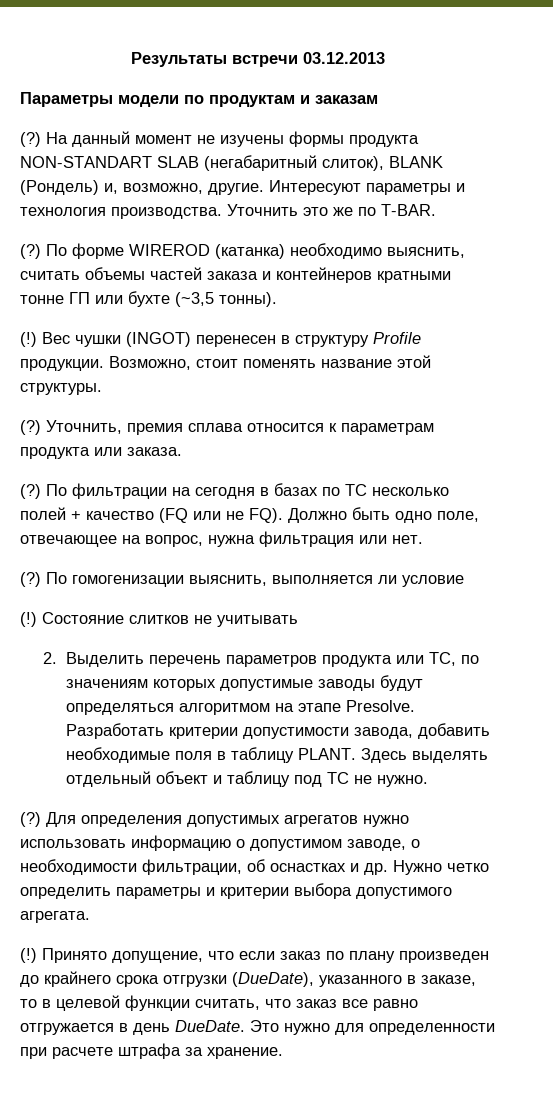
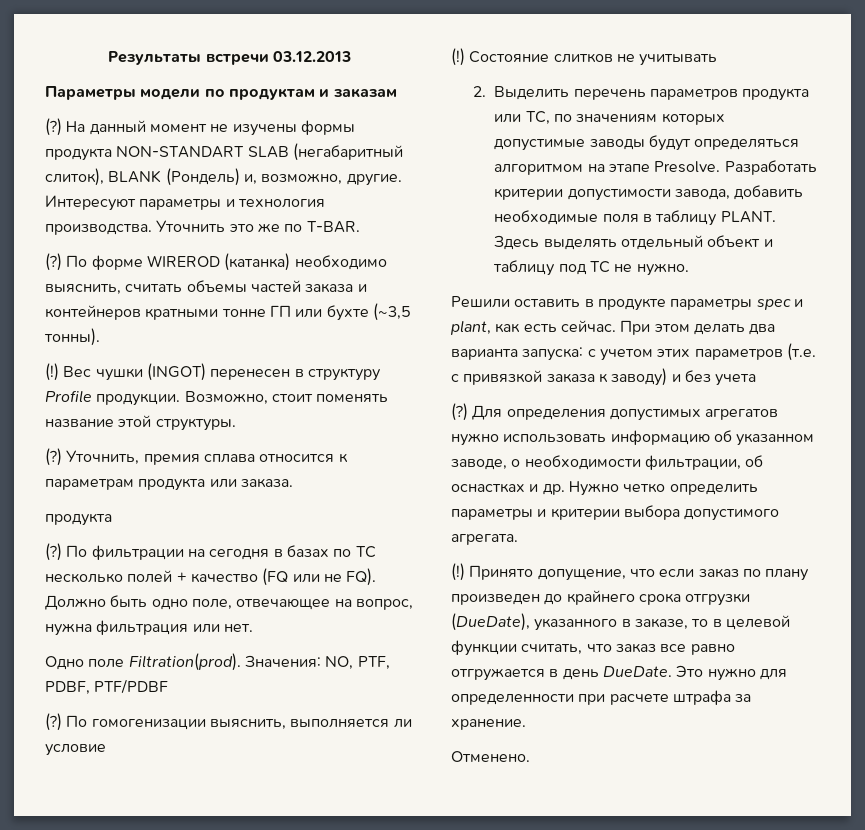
(182, 451) none -> [45,513,112,526] // продукта
(423, 539) none -> [45,653,390,671] [45,679,169,695] // Одно поле Filtration(prod). Значения: NO, PTF, PDBF, PTF/PDBF
(428, 781) none -> [451,296,803,311] [450,320,776,335] [451,343,816,361] [451,368,757,386] // Решили оставить в продукте параметры spec и plant, как есть сейчас. При этом делать два варианта запуска: с учетом этих параметров (т.е. с привязкой заказа к заводу) и без учета
[236,839,342,851] о допустимом -> [713,430,815,446] об указанном
(283, 1053) none -> [451,751,530,762] // Отменено.

